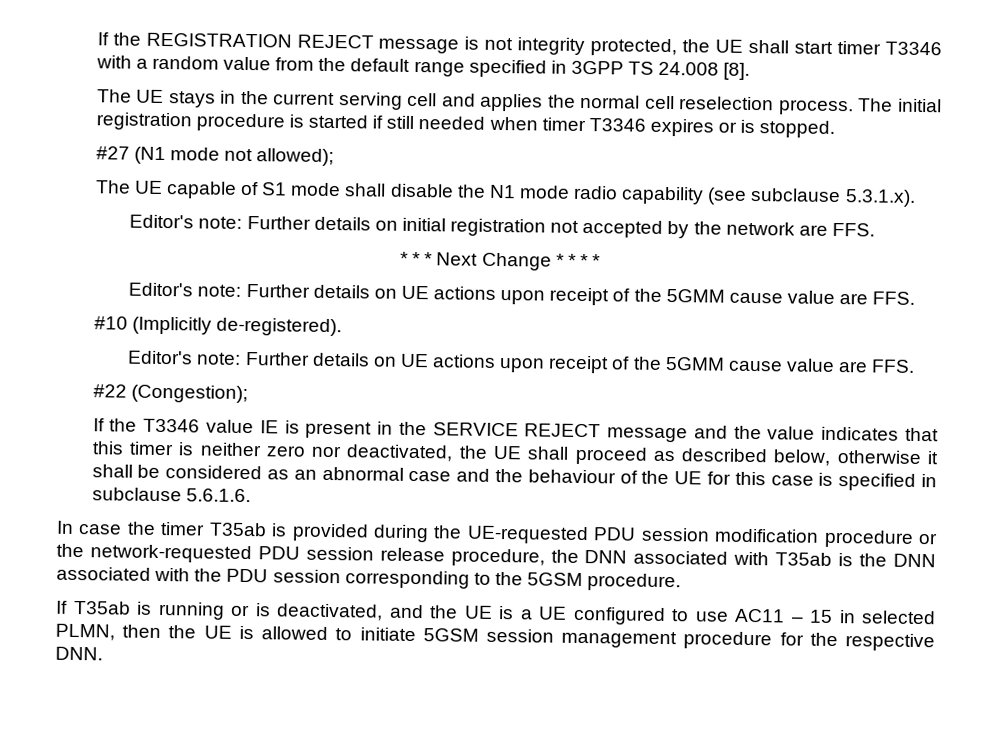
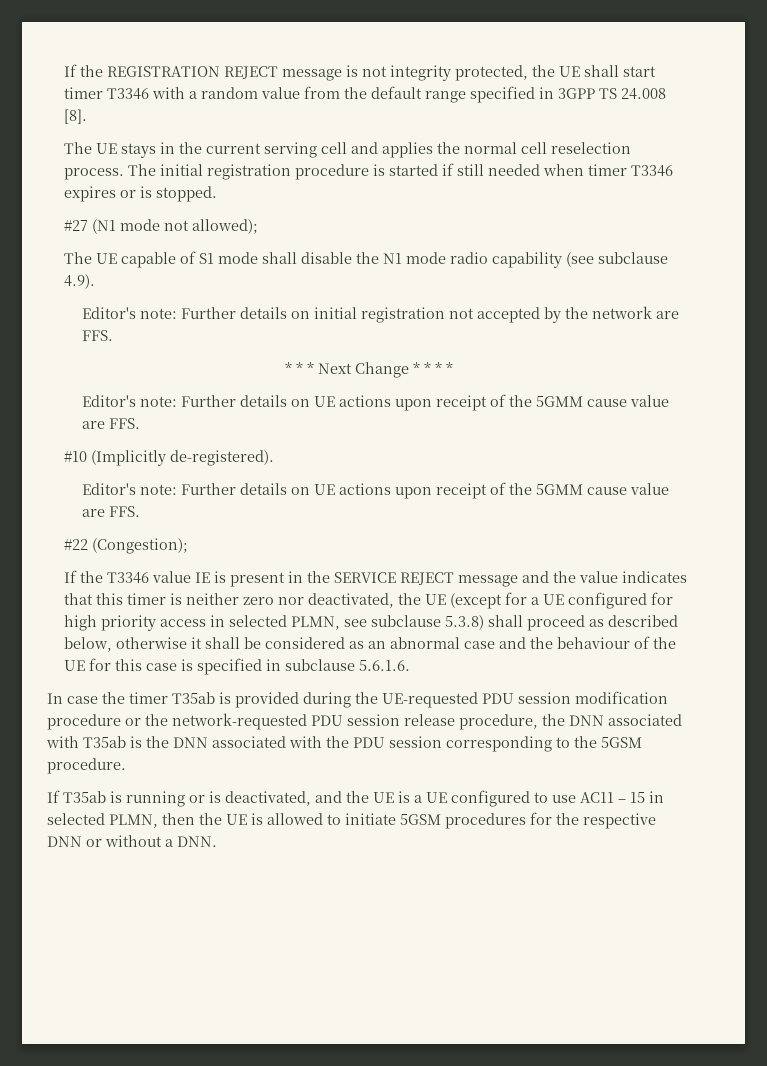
[844,189,916,207] 5.3.1.x). -> [64,274,96,289] 4.9).
(522, 452) none -> [450,592,674,609] [64,615,485,631] (except for a UE configured for high priority access in selected PLMN, see subclause 5.3.8)
[485,628,935,652] session management procedure for the respective -> [445,812,656,829] [47,835,173,847] procedures for the respective DNN or without a

